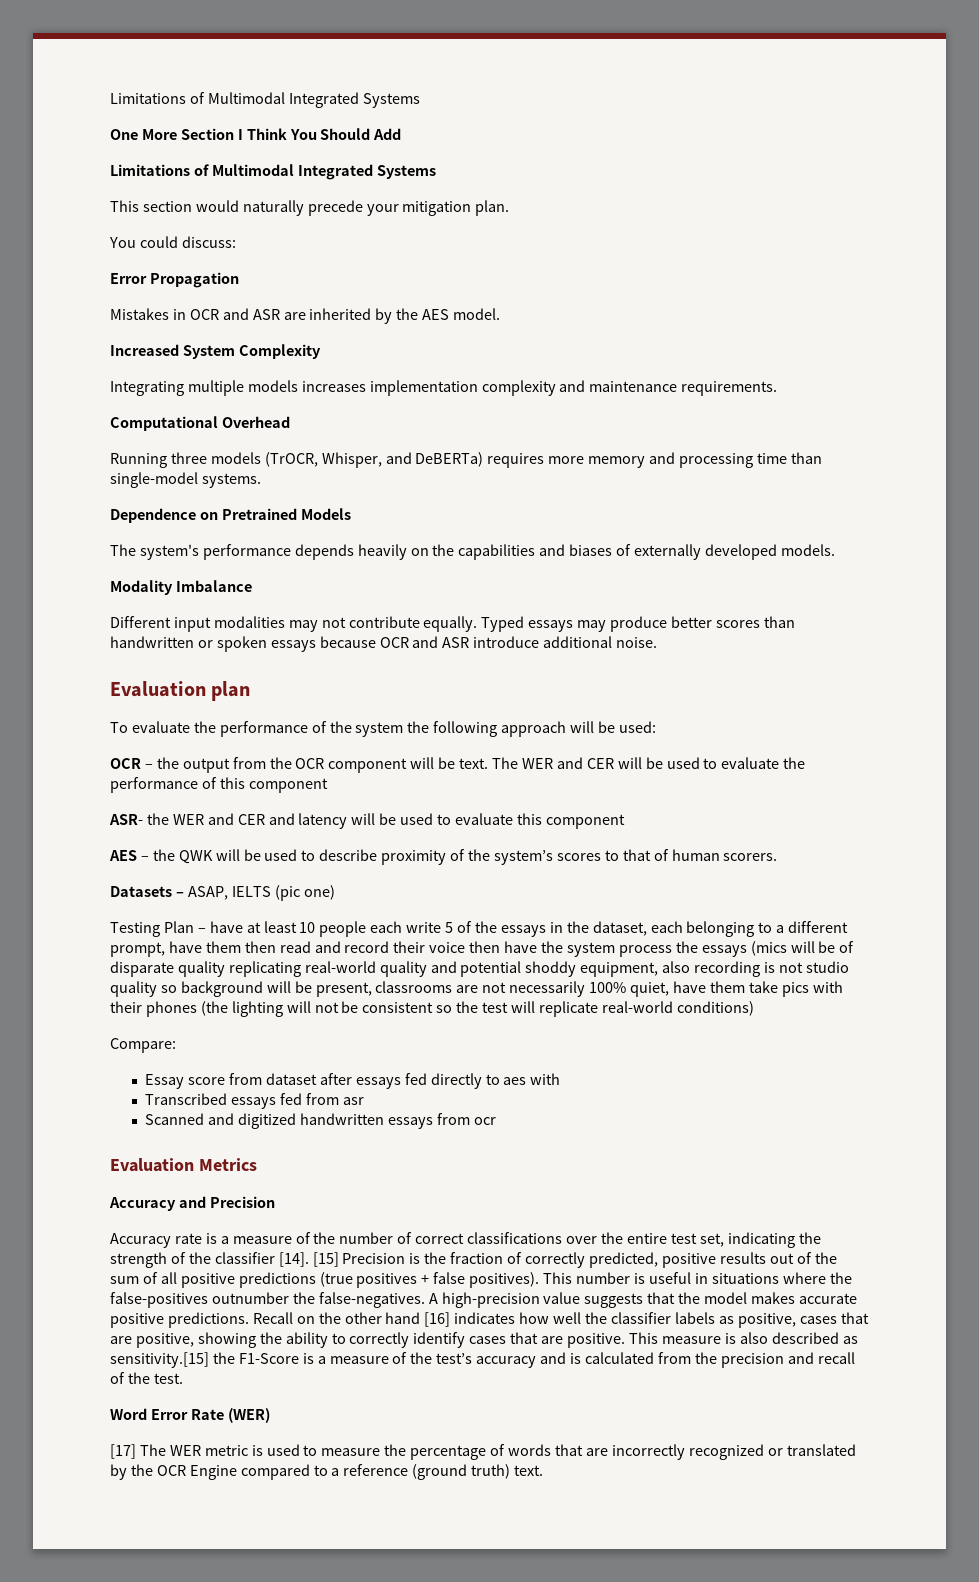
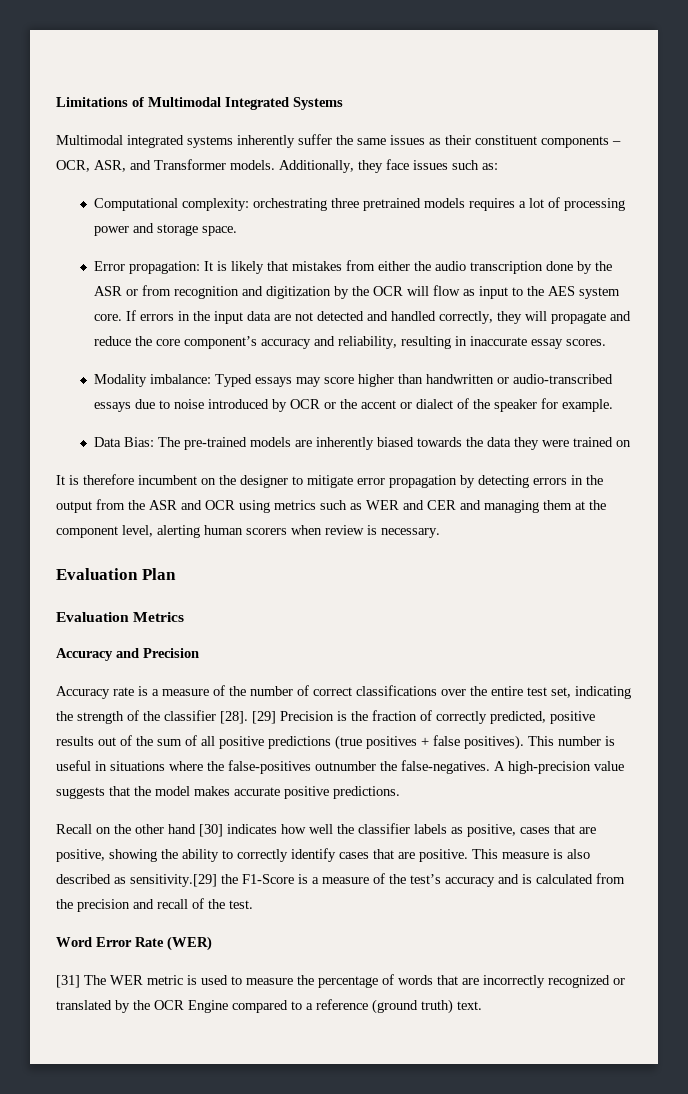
[110,92,420,108] [110,128,402,140] [110,164,436,180] [110,200,510,216] [109,236,236,248] [110,272,239,288] [110,308,501,324] [110,344,321,359] [110,380,778,396] [110,416,290,431] [110,452,822,468] [110,472,261,488] [110,508,351,523] [110,544,835,560] [110,580,252,595] [110,616,795,632] [110,636,658,652] [110,681,251,701] [110,721,656,737] [110,757,806,773] [110,777,328,793] [109,813,625,829] [109,849,778,865] [110,885,335,901] [110,921,849,937] [110,941,855,957] [110,961,849,977] [110,981,843,997] [110,1001,754,1017] [110,1038,176,1053] [145,1073,561,1089] [145,1093,364,1109] [145,1113,496,1129] Limitations of Multimodal Integrated Systems // One More Section I Think You Should Add // Limitations of Multimodal Integrated Systems // This section would naturally precede your mitigation plan. // You could discuss: // Error Propagation // Mistakes in OCR and ASR are inherited by the AES model. // Increased System Complexity // Integrating multiple models increases implementation complexity and maintenance requirements. // Computational Overhead // Running three models (TrOCR, Whisper, and DeBERTa) requires more memory and processing time than single-model systems. // Dependence on Pretrained Models // The system's performance depends heavily on the capabilities and biases of externally developed models. // Modality Imbalance // Different input modalities may not contribute equally. Typed essays may produce better scores than handwritten or spoken essays because OCR and ASR introduce additional noise. // Evaluation plan // To evaluate the performance of the system the following approach will be used: // OCR – the output from the OCR component will be text. The WER and CER will be used to evaluate the performance of this component // ASR- the WER and CER and latency will be used to evaluate this component // AES – the QWK will be used to describe proximity of the system’s scores to that of human scorers. // Datasets – ASAP, IELTS (pic one) // Testing Plan – have at least 10 people each write 5 of the essays in the dataset, each belonging to a different prompt, have them then read and record their voice then have the system process the essays (mics will be of disparate quality replicating real-world quality and potential shoddy equipment, also recording is not studio quality so background will be present, classrooms are not necessarily 100% quiet, have them take pics with their phones (the lighting will not be consistent so the test will replicate real-world conditions) // Compare: // Essay score from dataset after essays fed directly to aes with // Transcribed essays fed from asr // Scanned and digitized handwritten essays from ocr -> [56,97,343,110] [56,134,621,148] [56,159,498,173] [93,197,625,211] [93,223,237,236] [93,260,612,274] [93,285,620,299] [93,310,631,324] [93,336,606,349] [93,374,613,387] [93,398,613,412] [93,437,631,450] [56,474,603,488] [56,499,606,513] [56,525,440,538] [56,568,176,580] Limitations of Multimodal Integrated Systems // Multimodal integrated systems inherently suffer the same issues as their constituent components – OCR, ASR, and Transformer models. Additionally, they face issues such as: // Computational complexity: orchestrating three pretrained models requires a lot of processing power and storage space. // Error propagation: It is likely that mistakes from either the audio transcription done by the ASR or from recognition and digitization by the OCR will flow as input to the AES system core. If errors in the input data are not detected and handled correctly, they will propagate and reduce the core component’s accuracy and reliability, resulting in inaccurate essay scores. // Modality imbalance: Typed essays may score higher than handwritten or audio-transcribed essays due to noise introduced by OCR or the accent or dialect of the speaker for example. // Data Bias: The pre-trained models are inherently biased towards the data they were trained on // It is therefore incumbent on the designer to mitigate error propagation by detecting errors in the output from the ASR and OCR using metrics such as WER and CER and managing them at the component level, alerting human scorers when review is necessary. // Evaluation Plan
[278,1252,339,1267] [14]. [15] -> [220,711,276,724] [28]. [29]
(249, 1320) none -> (400, 792) //
[424,1312,451,1327] [16] -> [199,824,223,837] [30]
[110,1352,209,1368] sensitivity.[15] -> [130,874,217,887] sensitivity.[29]
[110,1444,136,1459] [17] -> [56,975,80,988] [31]

